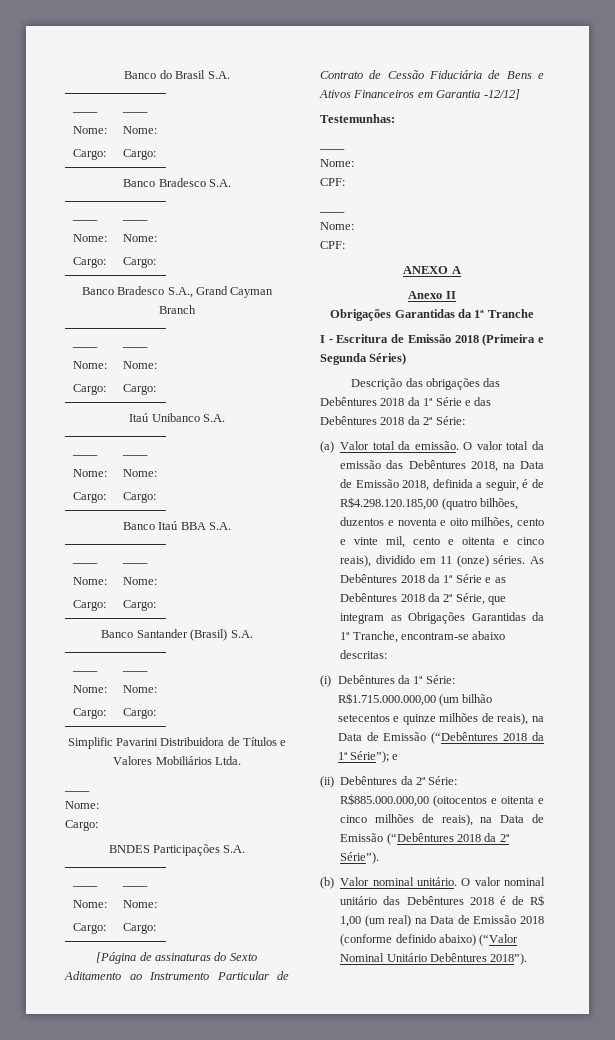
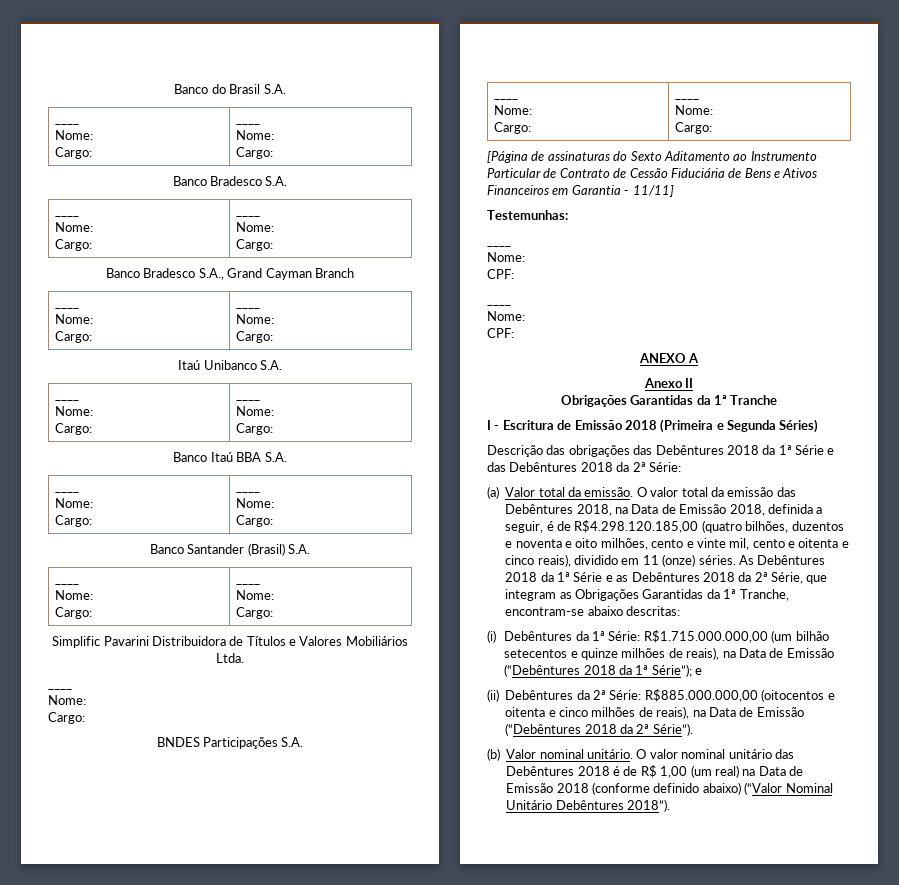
[483,89,520,100] -12/12] -> [624,185,674,197] - 11/11]

